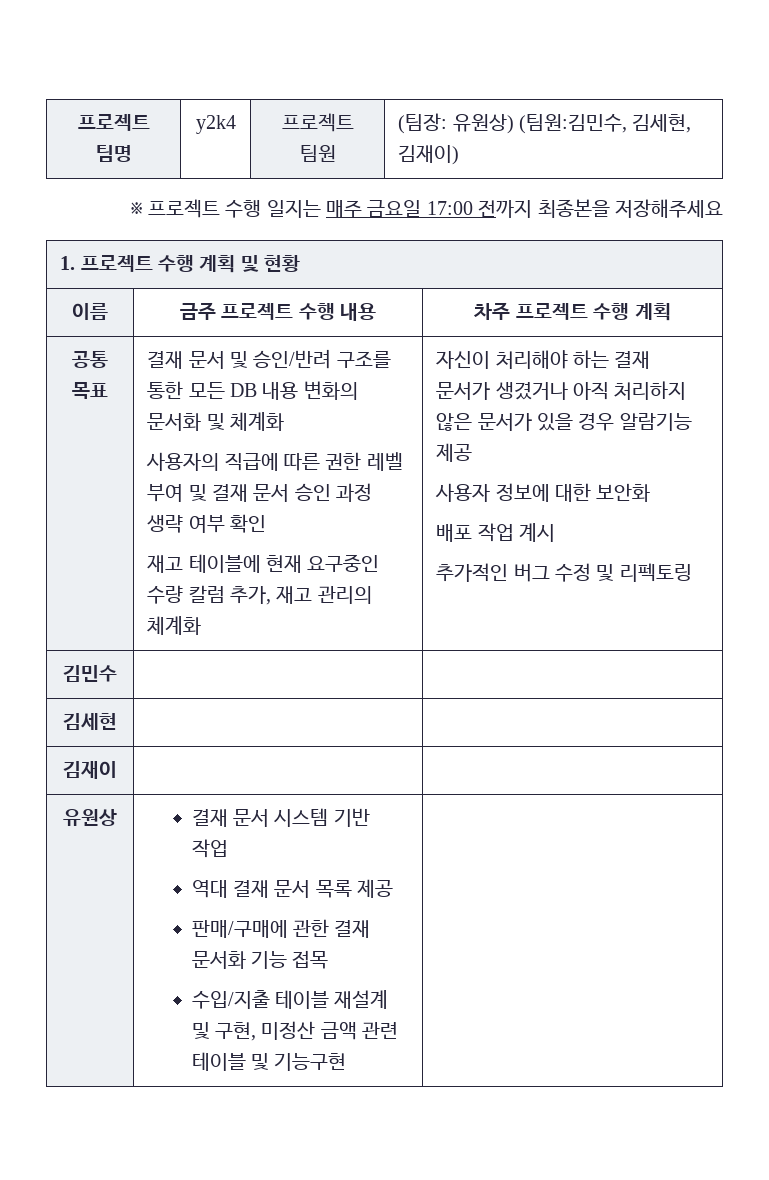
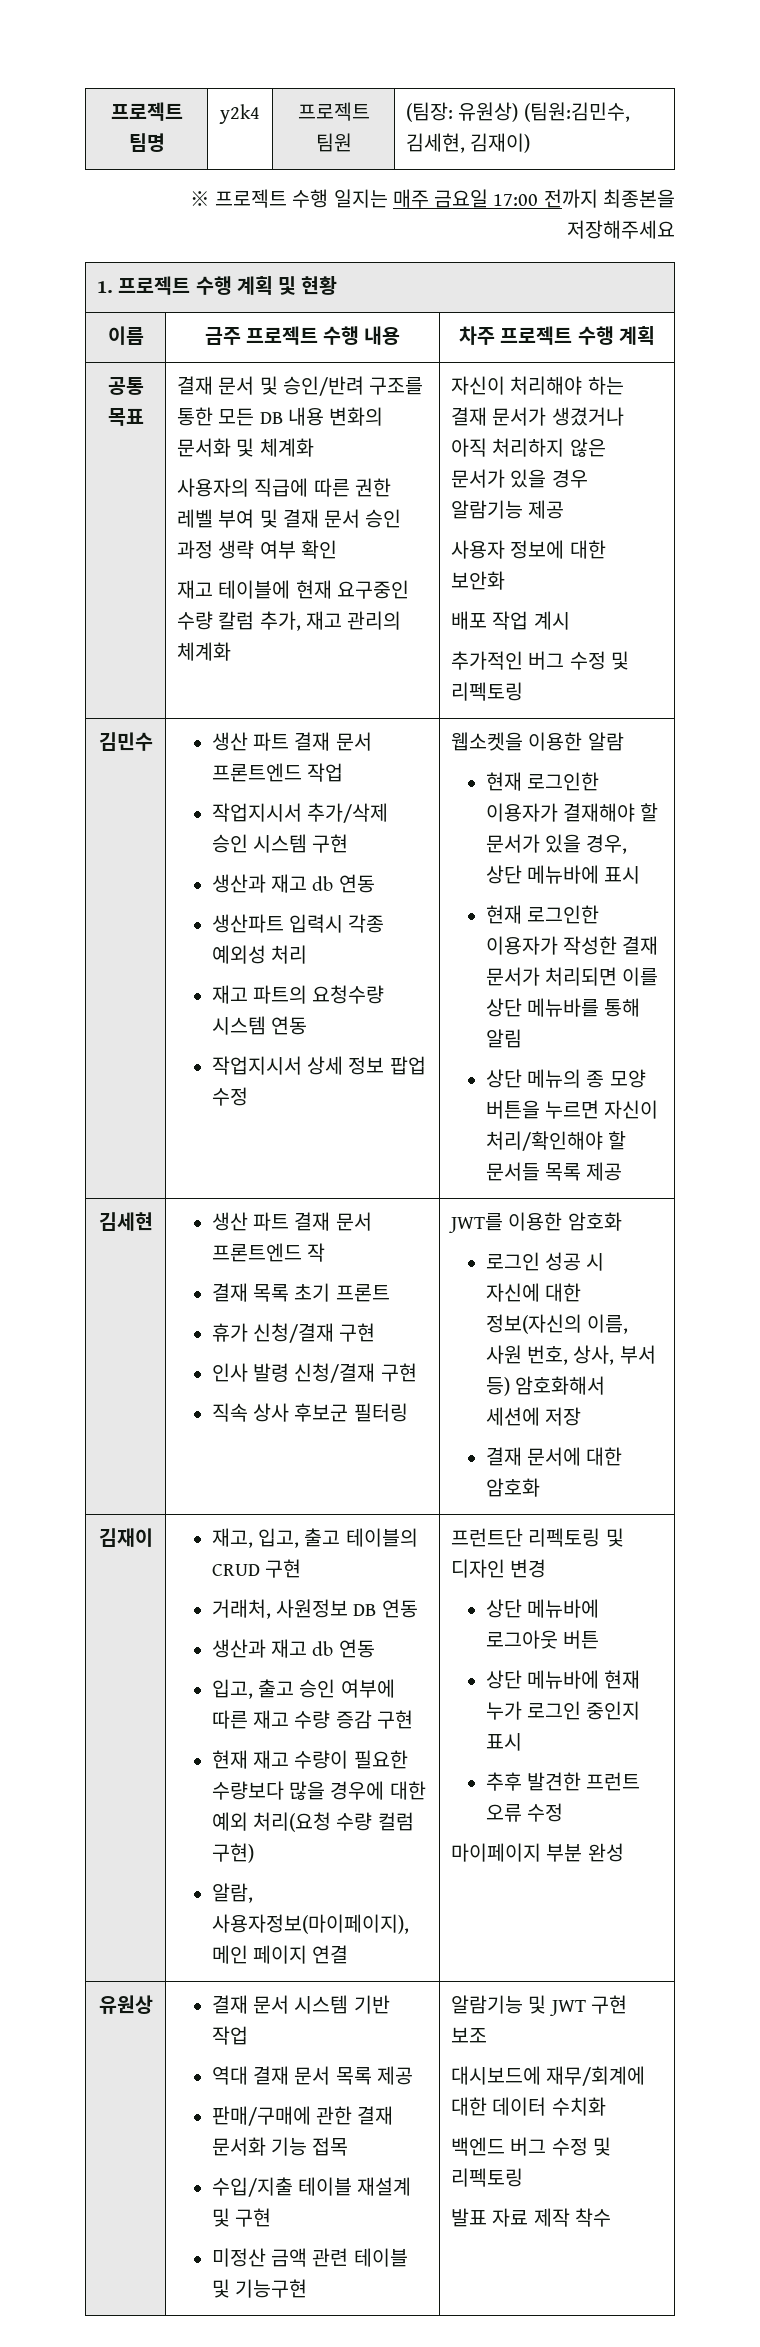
[63,713,117,730] [63,761,117,779] | // 김세현 | | // 김재이 | | -> [211,732,372,751] [211,763,344,782] [211,803,389,823] [211,834,349,853] [211,874,375,893] [211,914,385,933] [211,945,308,964] [211,985,385,1004] [211,1016,308,1035] [211,1056,426,1075] [211,1087,248,1106] [451,732,624,751] [485,772,600,791] [485,803,659,822] [485,834,628,854] [485,865,641,884] [485,905,600,924] [485,936,659,955] [485,967,659,986] [485,998,641,1017] [485,1029,522,1048] [485,1069,646,1088] [485,1100,659,1119] [485,1131,627,1151] [485,1162,623,1181] [98,1212,153,1231] [211,1212,372,1231] [211,1243,326,1262] [211,1283,390,1302] [211,1323,376,1343] [211,1363,417,1383] [211,1403,408,1422] [448,1212,622,1233] [485,1252,605,1271] [485,1283,582,1302] [485,1314,629,1334] [485,1345,656,1365] [485,1376,606,1396] [485,1407,582,1426] [485,1447,623,1466] [485,1478,540,1497] [98,1528,153,1547] [211,1528,418,1548] [211,1559,302,1578] [211,1599,418,1619] [211,1639,375,1658] [211,1679,395,1699] [211,1710,413,1729] [211,1750,408,1769] [211,1781,426,1800] [211,1812,414,1832] [211,1843,254,1863] [211,1883,253,1903] [211,1914,409,1934] [211,1945,349,1964] [451,1528,624,1547] [451,1559,547,1578] [485,1599,600,1618] [485,1630,600,1649] [485,1670,641,1689] [485,1701,641,1720] [485,1733,522,1751] [485,1772,641,1791] [485,1803,564,1822] [451,1843,624,1862] 생산 파트 결재 문서 프론트엔드 작업 // 작업지시서 추가/삭제 승인 시스템 구현 // 생산과 재고 db 연동 // 생산파트 입력시 각종 예외성 처리 // 재고 파트의 요청수량 시스템 연동 // 작업지시서 상세 정보 팝업 수정 | 웹소켓을 이용한 알람 // 현재 로그인한 이용자가 결재해야 할 문서가 있을 경우, 상단 메뉴바에 표시 // 현재 로그인한 이용자가 작성한 결재 문서가 처리되면 이를 상단 메뉴바를 통해 알림 // 상단 메뉴의 종 모양 버튼을 누르면 자신이 처리/확인해야 할 문서들 목록 제공 // 김세현 | 생산 파트 결재 문서 프론트엔드 작 // 결재 목록 초기 프론트 // 휴가 신청/결재 구현 // 인사 발령 신청/결재 구현 // 직속 상사 후보군 필터링 | JWT를 이용한 암호화 // 로그인 성공 시 자신에 대한 정보(자신의 이름, 사원 번호, 상사, 부서 등) 암호화해서 세션에 저장 // 결재 문서에 대한 암호화 // 김재이 | 재고, 입고, 출고 테이블의 CRUD 구현 // 거래처, 사원정보 DB 연동 // 생산과 재고 db 연동 // 입고, 출고 승인 여부에 따른 재고 수량 증감 구현 // 현재 재고 수량이 필요한 수량보다 많을 경우에 대한 예외 처리(요청 수량 컬럼 구현) // 알람, 사용자정보(마이페이지), 메인 페이지 연결 | 프런트단 리펙토링 및 디자인 변경 // 상단 메뉴바에 로그아웃 버튼 // 상단 메뉴바에 현재 누가 로그인 중인지 표시 // 추후 발견한 프런트 오류 수정 // 마이페이지 부분 완성
[215,1022,257,1041] 구현, -> [235,2208,272,2227] 구현 //
(347, 1062) none -> [451,1995,627,2016] [451,2027,488,2043] [451,2066,646,2086] [451,2097,606,2116] [451,2137,611,2156] [451,2168,524,2187] [451,2208,611,2227] 알람기능 및 JWT 구현 보조 // 대시보드에 재무/회계에 대한 데이터 수치화 // 백엔드 버그 수정 및 리펙토링 // 발표 자료 제작 착수

